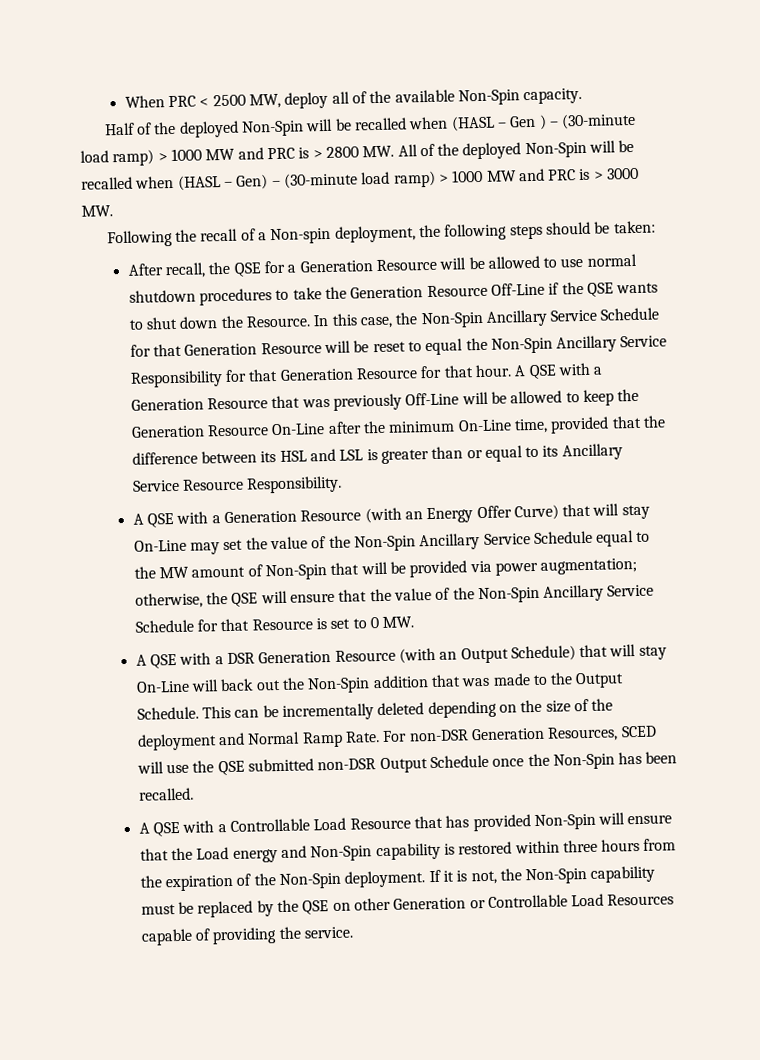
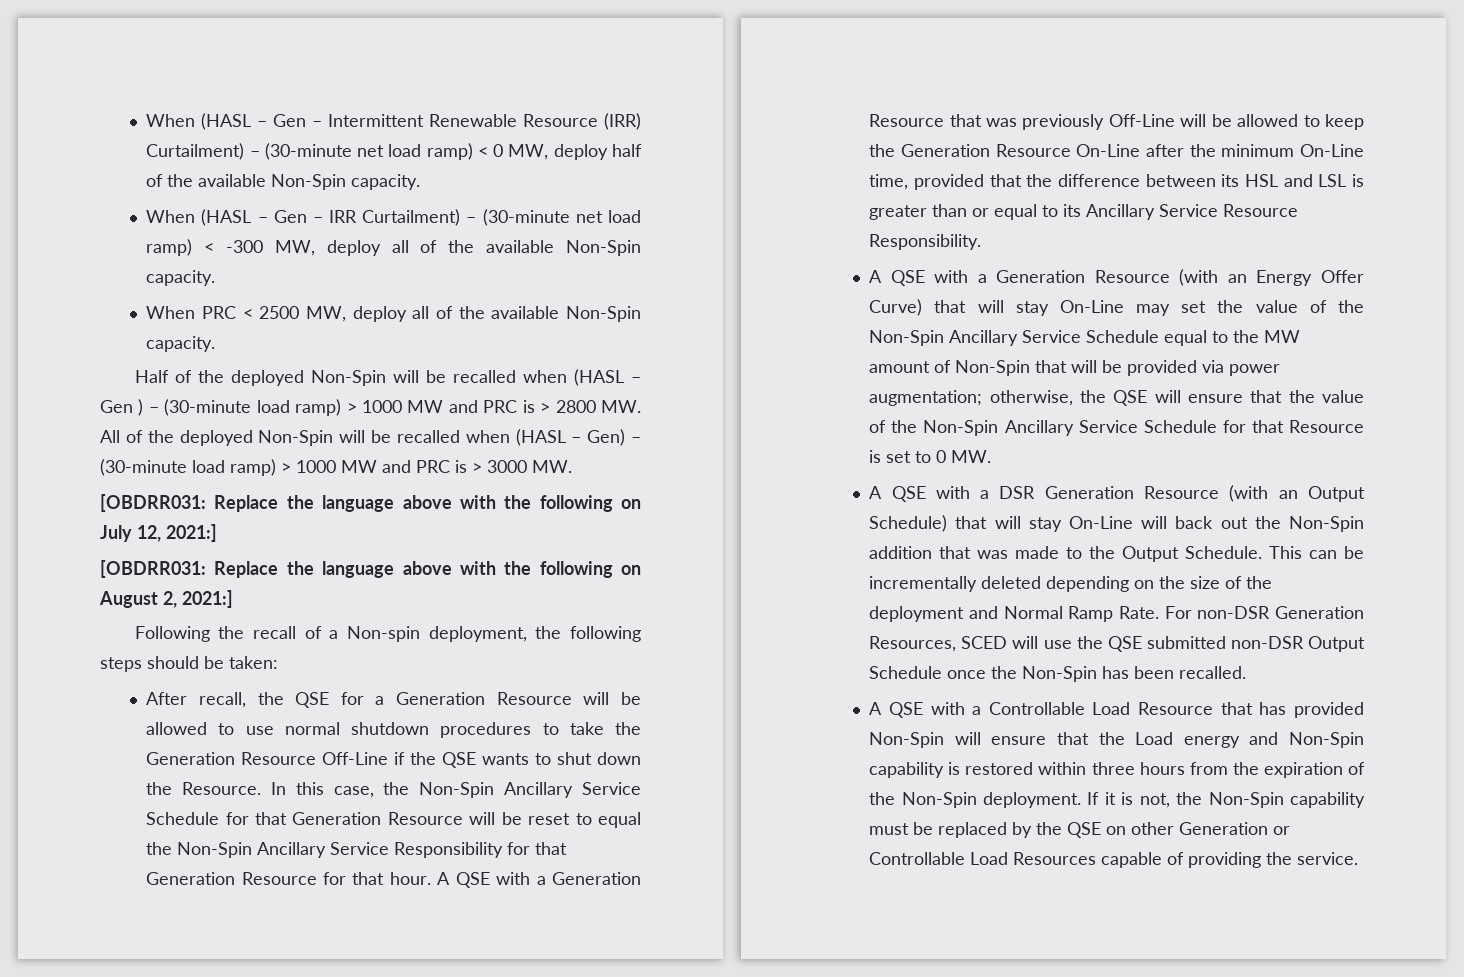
[124,95,165,108] When -> [146,113,641,130] [146,143,642,160] [146,174,421,190] [146,209,641,226] [146,239,641,256] [146,270,216,286] [146,306,196,319] When (HASL – Gen – Intermittent Renewable Resource (IRR) Curtailment) – (30-minute net load ramp) < 0 MW, deploy half of the available Non-Spin capacity. // When (HASL – Gen – IRR Curtailment) – (30-minute net load ramp) < -300 MW, deploy all of the available Non-Spin capacity. // When
(113, 211) none -> [100,494,641,512] [100,524,217,542] [100,560,641,578] [99,590,233,608] // [OBDRR031: Replace the language above with the following on July 12, 2021:] // [OBDRR031: Replace the language above with the following on August 2, 2021:]

